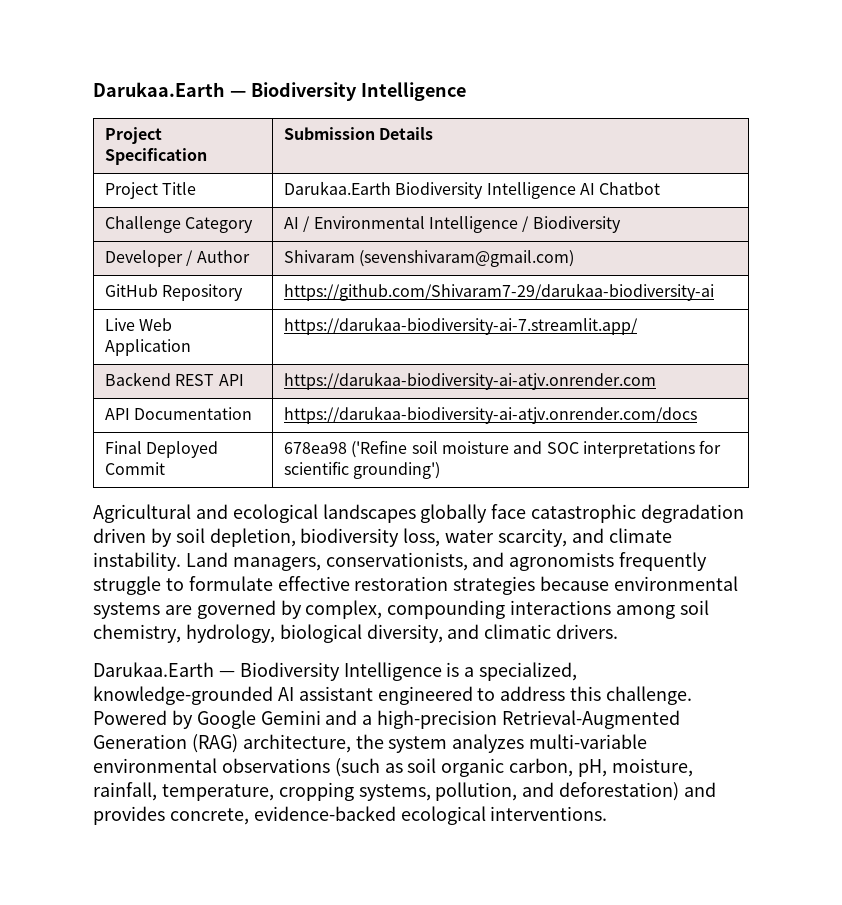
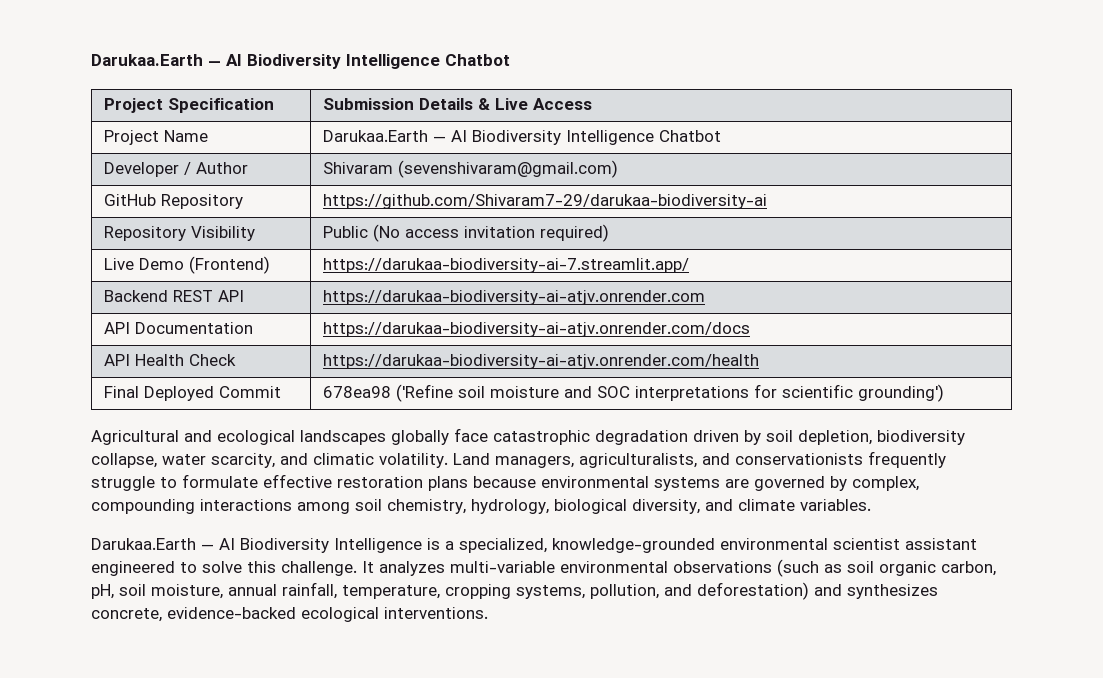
[93,82,466,101] Darukaa.Earth — Biodiversity Intelligence -> [91,54,510,69] Darukaa.Earth — AI Biodiversity Intelligence Chatbot
[105,182,197,199] [284,181,661,199] [105,216,254,233] [284,216,621,233] // Project Title | Darukaa.Earth Biodiversity Intelligence AI Chatbot // Challenge Category | AI / Environmental Intelligence / Biodiversity -> [477,98,592,110] [103,130,208,145] [322,130,721,145] & Live Access // Project Name | Darukaa.Earth — AI Biodiversity Intelligence Chatbot
[105,318,173,331] [105,339,192,356] // Live Web Application -> [103,226,255,241] [322,224,609,242] [103,256,270,274] // Repository Visibility | Public (No access invitation required) // Live Demo (Frontend)
(698, 415) none -> [103,354,236,366] [322,354,759,369] // API Health Check | https://darukaa-biodiversity-ai-atjv.onrender.com/health
[403,528,441,547] loss, -> [91,453,157,468] collapse,
[608,528,672,543] [93,552,615,571] climate instability. Land managers, conservationists, and agronomists -> [313,453,863,468] climatic volatility. Land managers, agriculturalists, and conservationists
[453,576,536,595] strategies -> [428,476,468,491] plans
[484,624,619,639] [93,662,235,677] climatic drivers. // Darukaa.Earth — -> [738,499,871,511] [91,538,235,550] climate variables. // Darukaa.Earth — AI
[277,687,294,701] AI -> [720,538,900,550] environmental scientist
[500,686,566,701] address -> [202,561,242,573] solve
[93,710,681,729] [93,734,448,753] Powered by Google Gemini and a high-precision Retrieval-Augmented Generation (RAG) architecture, the system -> [362,561,374,573] It
[611,758,693,777] moisture, -> [119,584,277,599] soil moisture, annual
[93,806,165,825] provides -> [847,584,938,599] synthesizes

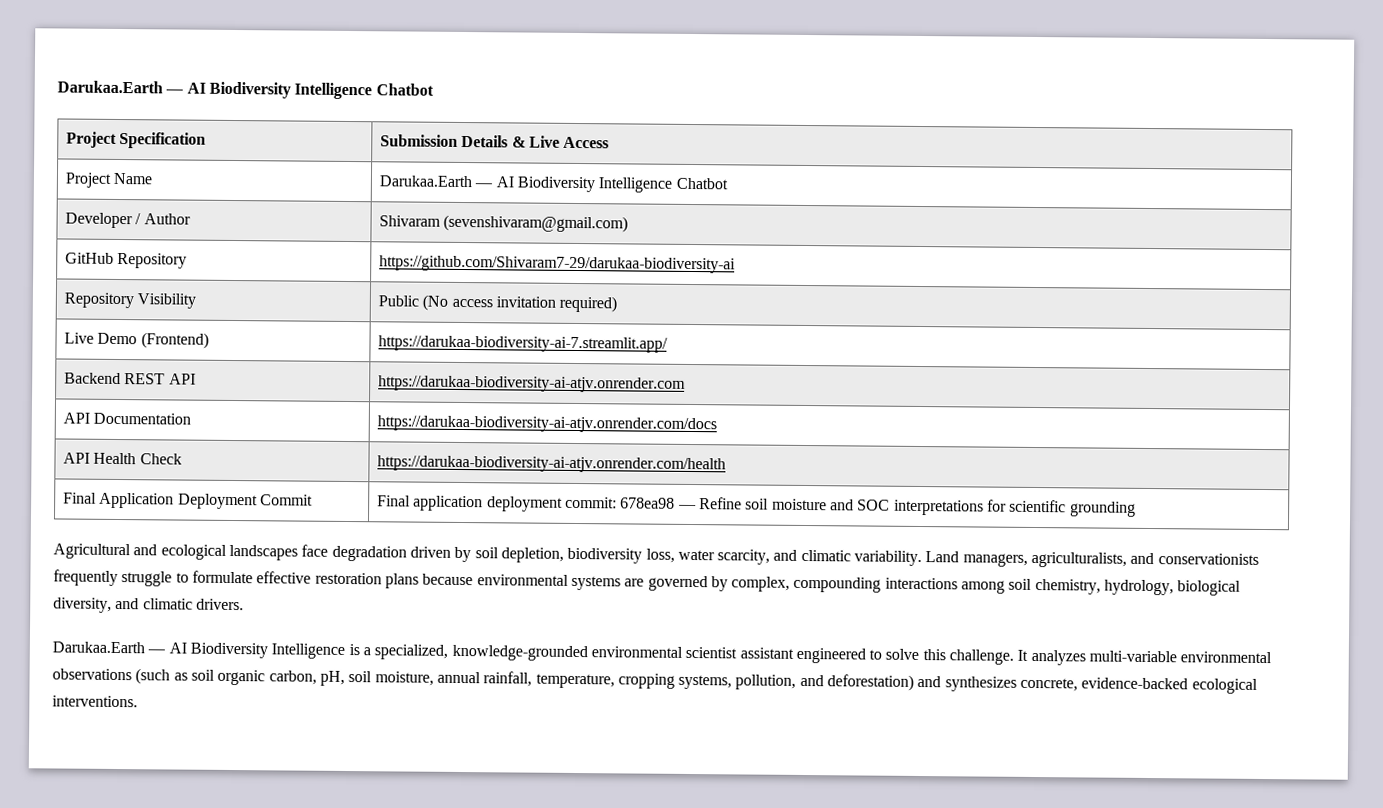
[143,386,214,401] Deployed -> [99,492,258,510] Application Deployment
[322,384,453,402] 678ea98 ('Refine -> [377,495,743,512] Final application deployment commit: 678ea98 — Refine
[857,384,944,402] grounding') -> [1069,501,1136,517] grounding
[391,428,590,445] globally face catastrophic -> [301,544,329,557] face
[91,453,157,468] collapse, -> [645,548,675,563] loss,
[379,453,448,468] volatility. -> [854,550,923,567] variability.
[738,499,871,511] climate variables. -> [142,598,244,611] climatic drivers.

